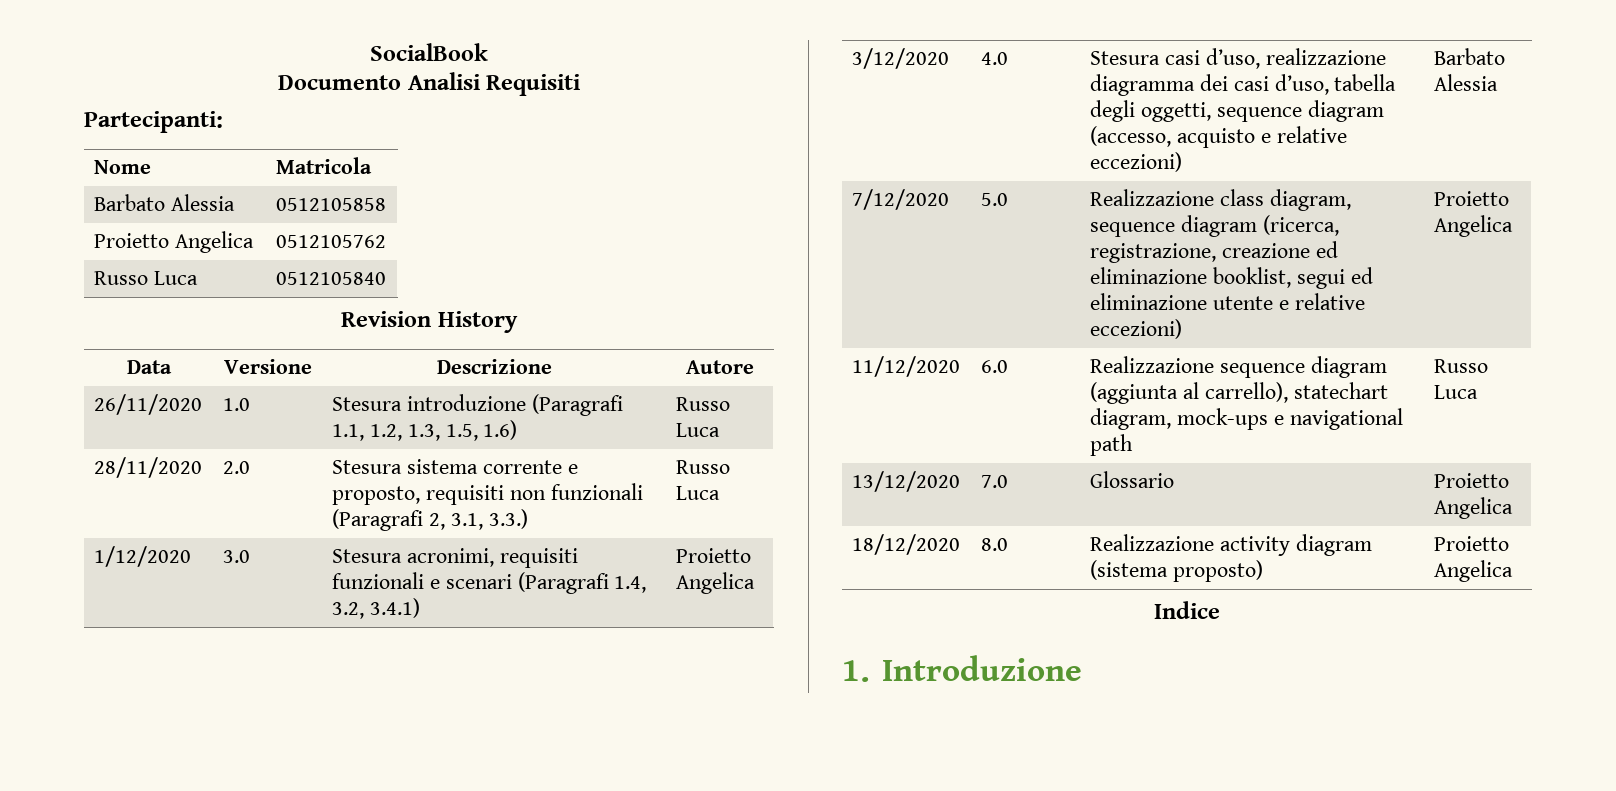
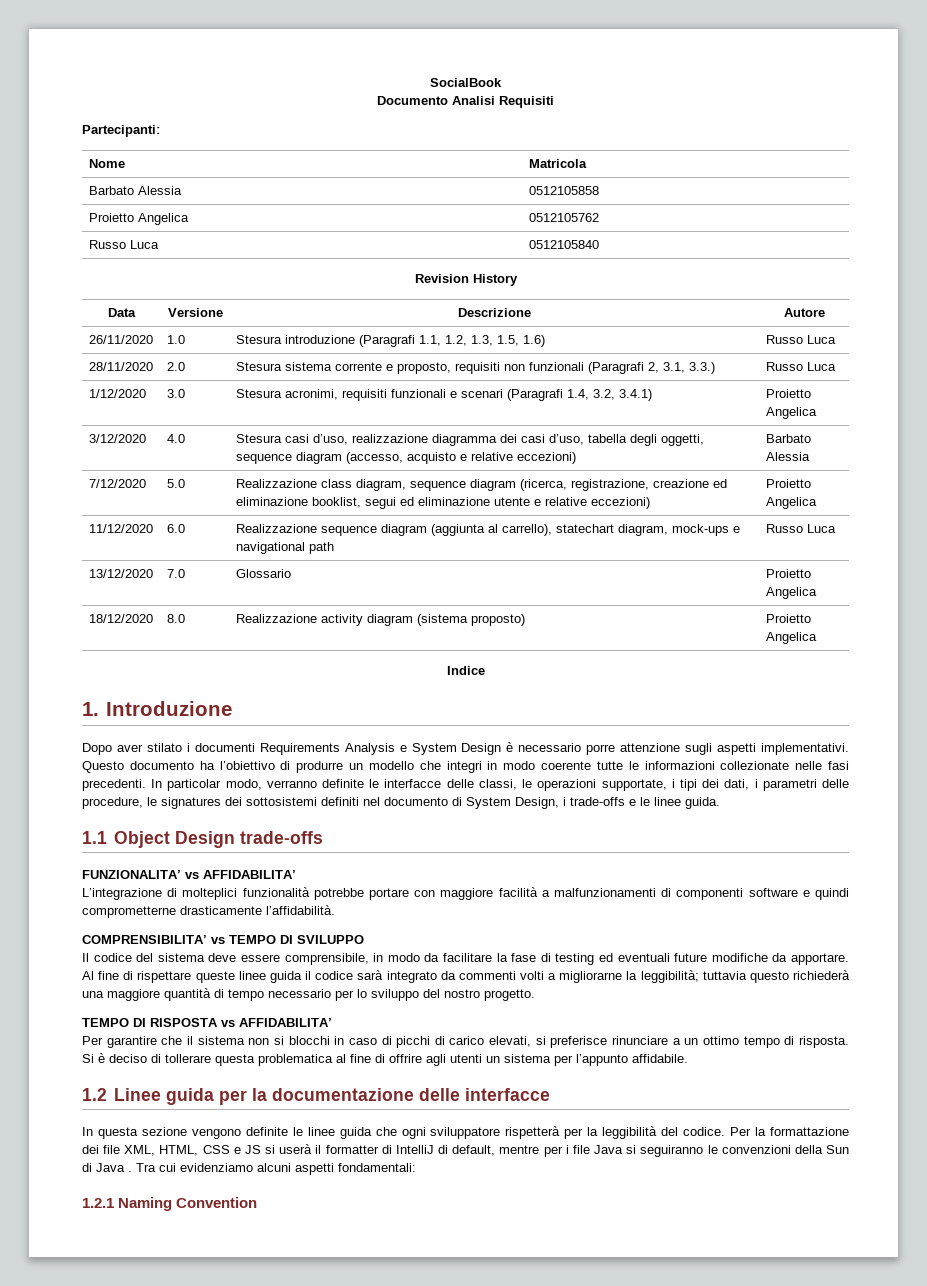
(1082, 668) none -> [82,742,849,755] [82,761,850,773] [82,779,850,791] [82,797,720,809] [82,831,323,848] [82,870,296,879] [82,887,850,900] [82,905,335,918] [82,935,364,944] [82,953,850,965] [82,970,850,983] [82,988,535,1001] [82,1018,332,1027] [82,1036,850,1048] [82,1053,688,1066] [82,1088,550,1105] [82,1126,849,1139] [82,1144,849,1157] [82,1163,416,1175] [82,1197,258,1211] // Dopo aver stilato i documenti Requirements Analysis e System Design è necessario porre attenzione sugli aspetti implementativi. Questo documento ha l’obiettivo di produrre un modello che integri in modo coerente tutte le informazioni collezionate nelle fasi precedenti. In particolar modo, verranno definite le interfacce delle classi, le operazioni supportate, i tipi dei dati, i parametri delle procedure, le signatures dei sottosistemi definiti nel documento di System Design, i trade-offs e le linee guida. // 1.1 Object Design trade-offs // FUNZIONALITA’ vs AFFIDABILITA’ // L’integrazione di molteplici funzionalità potrebbe portare con maggiore facilità a malfunzionamenti di componenti software e quindi comprometterne drasticamente l’affidabilità. // COMPRENSIBILITA’ vs TEMPO DI SVILUPPO // Il codice del sistema deve essere comprensibile, in modo da facilitare la fase di testing ed eventuali future modifiche da apportare. Al fine di rispettare queste linee guida il codice sarà integrato da commenti volti a migliorarne la leggibilità; tuttavia questo richiederà una maggiore quantità di tempo necessario per lo sviluppo del nostro progetto. // TEMPO DI RISPOSTA vs AFFIDABILITA’ // Per garantire che il sistema non si blocchi in caso di picchi di carico elevati, si preferisce rinunciare a un ottimo tempo di risposta. Si è deciso di tollerare questa problematica al fine di offrire agli utenti un sistema per l’appunto affidabile. // 1.2 Linee guida per la documentazione delle interfacce // In questa sezione vengono definite le linee guida che ogni sviluppatore rispetterà per la leggibilità del codice. Per la formattazione dei file XML, HTML, CSS e JS si userà il formatter di IntelliJ di default, mentre per i file Java si seguiranno le convenzioni della Sun di Java . Tra cui evidenziamo alcuni aspetti fondamentali: // 1.2.1 Naming Convention

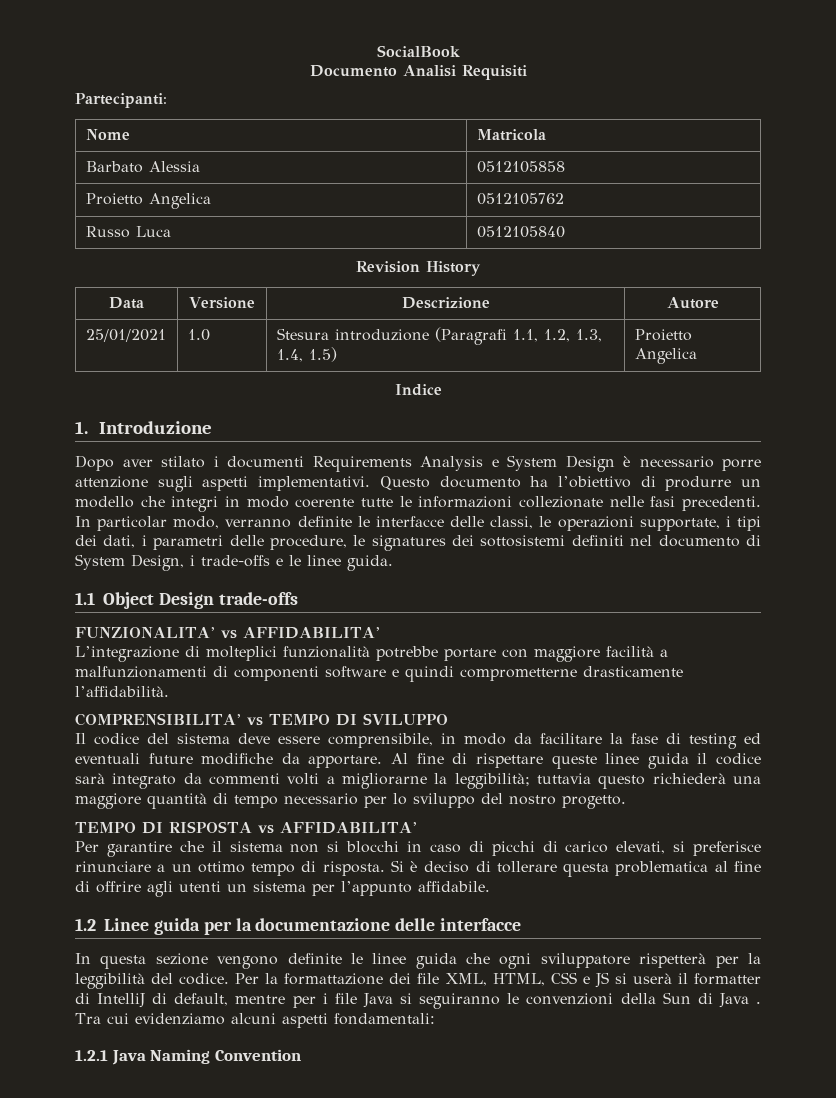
[88,335,153,344] 26/11/2020 -> [85,329,166,342] 25/01/2021
[496,335,545,347] [765,335,836,344] [88,362,153,371] [166,362,185,371] [235,362,715,374] [765,362,836,371] [88,389,146,398] [166,389,185,398] [235,389,652,401] [765,389,811,398] [765,407,817,419] [88,434,146,443] [166,434,185,443] [235,434,704,446] [235,452,576,464] [765,434,811,443] [765,452,810,461] [88,479,146,488] [166,479,185,488] [235,479,727,491] [235,497,650,509] [765,479,811,488] [765,497,817,509] [88,524,153,533] [166,524,185,533] [235,524,740,536] [235,542,334,554] [765,524,836,533] [88,569,153,578] [166,569,185,578] [235,569,291,578] [765,569,811,578] [765,587,817,599] [88,614,153,623] [166,614,185,623] [235,614,525,626] 1.5, 1.6) | Russo Luca // 28/11/2020 | 2.0 | Stesura sistema corrente e proposto, requisiti non funzionali (Paragrafi 2, 3.1, 3.3.) | Russo Luca // 1/12/2020 | 3.0 | Stesura acronimi, requisiti funzionali e scenari (Paragrafi 1.4, 3.2, 3.4.1) | Proietto Angelica // 3/12/2020 | 4.0 | Stesura casi d’uso, realizzazione diagramma dei casi d’uso, tabella degli oggetti, sequence diagram (accesso, acquisto e relative eccezioni) | Barbato Alessia // 7/12/2020 | 5.0 | Realizzazione class diagram, sequence diagram (ricerca, registrazione, creazione ed eliminazione booklist, segui ed eliminazione utente e relative eccezioni) | Proietto Angelica // 11/12/2020 | 6.0 | Realizzazione sequence diagram (aggiunta al carrello), statechart diagram, mock-ups e navigational path | Russo Luca // 13/12/2020 | 7.0 | Glossario | Proietto Angelica // 18/12/2020 | 8.0 | Realizzazione activity diagram (sistema proposto) -> [276,347,337,362] 1.4, 1.5)
(114, 1203) none -> [111,1050,146,1065] Java

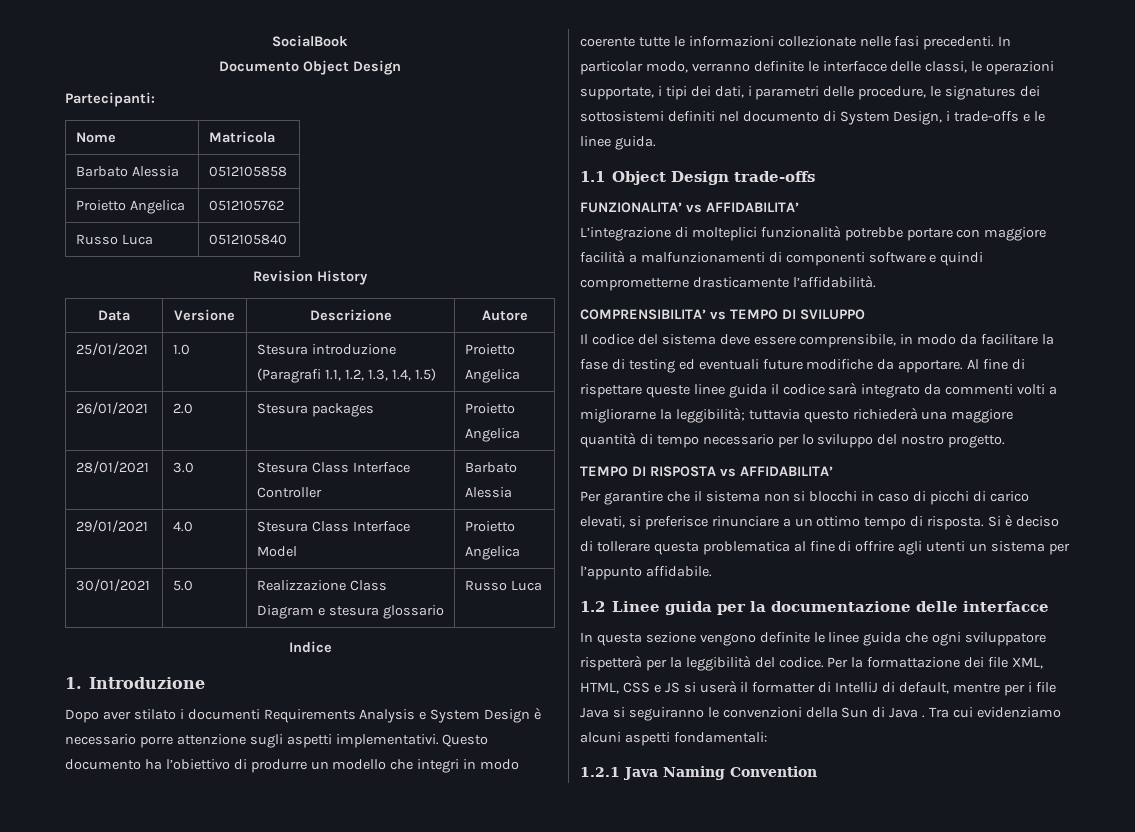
[402,65,527,80] Analisi Requisiti -> [303,60,401,75] Object Design
(697, 356) none -> [76,402,149,415] [173,403,194,414] [257,403,374,417] [465,403,516,414] [465,428,521,442] [76,461,150,474] [173,462,195,473] [257,462,410,473] [257,487,323,498] [465,462,518,473] [465,487,513,498] [76,520,149,533] [173,521,194,532] [257,521,410,532] [257,546,298,557] [465,521,516,532] [465,546,521,560] [76,579,151,592] [173,580,194,591] [257,580,387,591] [257,605,444,619] [465,580,542,591] // 26/01/2021 | 2.0 | Stesura packages | Proietto Angelica // 28/01/2021 | 3.0 | Stesura Class Interface Controller | Barbato Alessia // 29/01/2021 | 4.0 | Stesura Class Interface Model | Proietto Angelica // 30/01/2021 | 5.0 | Realizzazione Class Diagram e stesura glossario | Russo Luca

